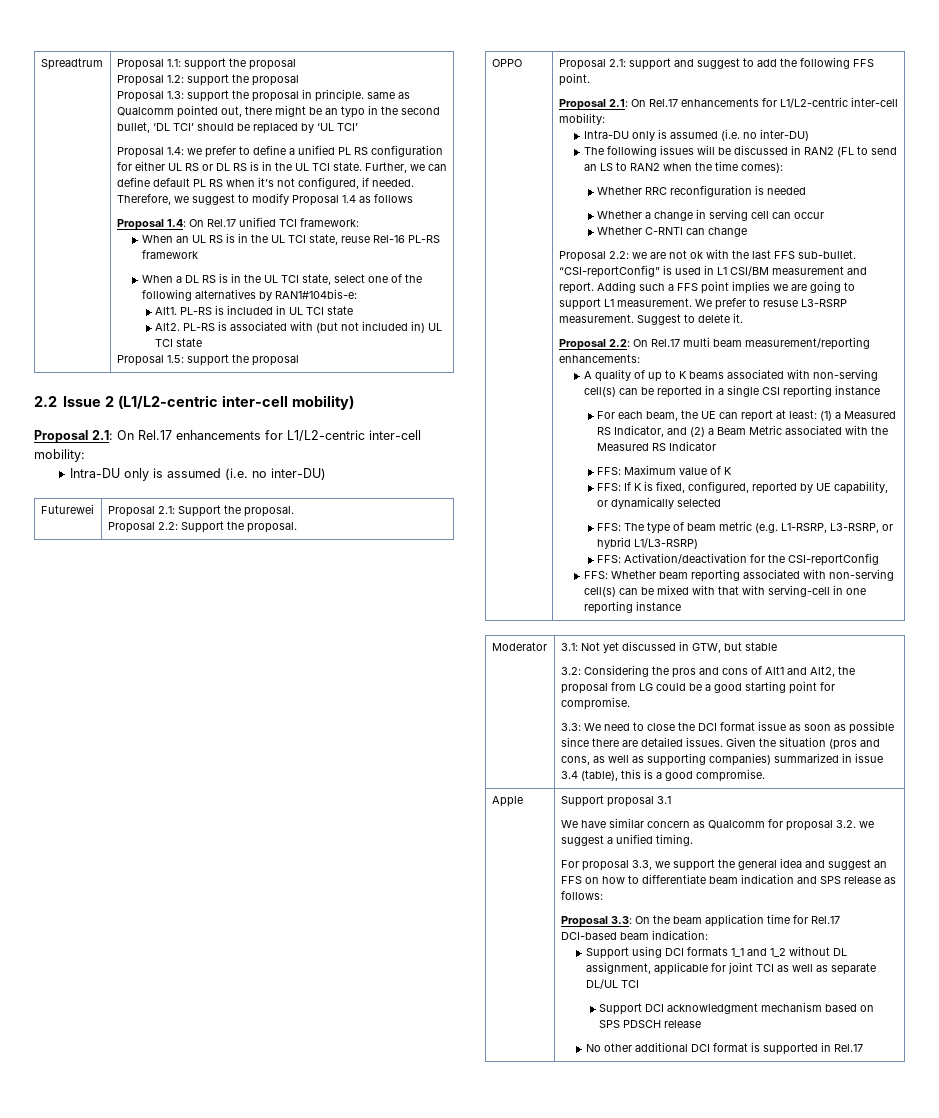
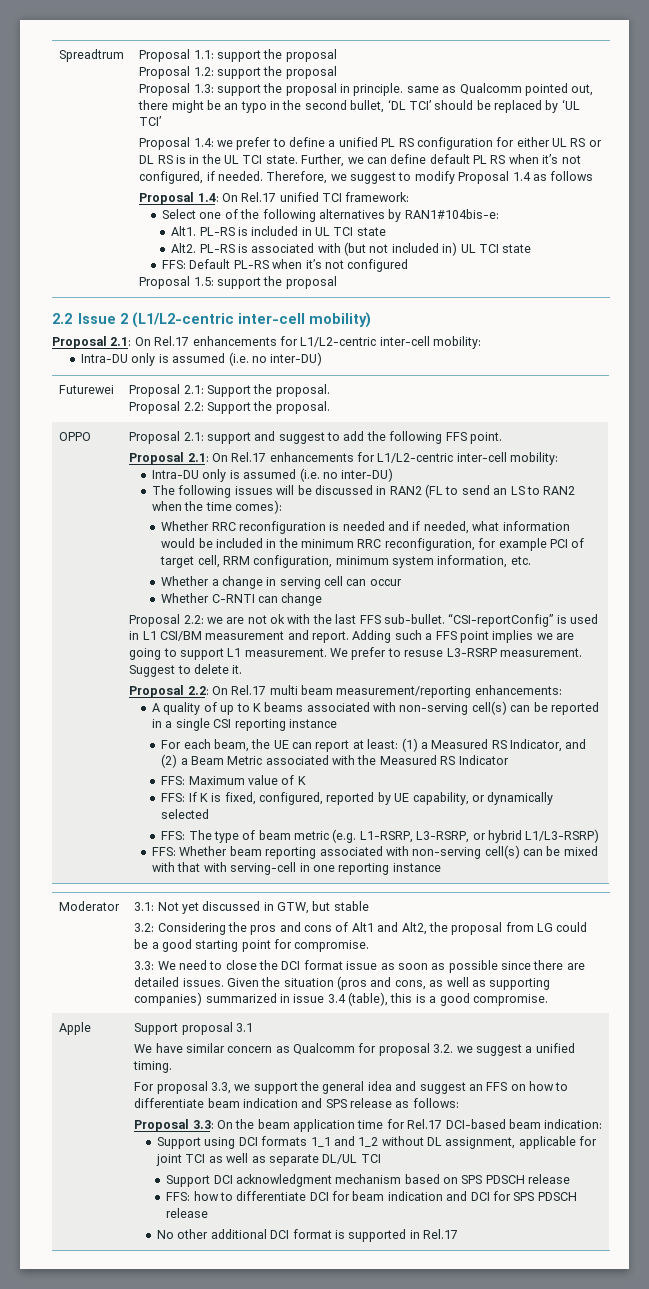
[142,233,441,245] [142,250,199,259] [142,273,366,285] When an UL RS is in the UL TCI state, reuse Rel-16 PL-RS framework // When a DL RS is in the UL TCI state, select -> [162,209,197,219] Select
(203, 342) none -> [162,259,409,272] // FFS: Default PL-RS when it’s not configured
(807, 191) none -> [388,521,570,534] [161,538,585,551] [160,555,531,568] and if needed, what information would be included in the minimum RRC reconfiguration, for example PCI of target cell, RRM configuration, minimum system information, etc.
[597,553,880,566] // FFS: Activation/deactivation for the CSI-reportConfig -> (600, 836) none
(702, 1024) none -> [166,1191,577,1201] [166,1208,209,1218] // FFS: how to differentiate DCI for beam indication and DCI for SPS PDSCH release

